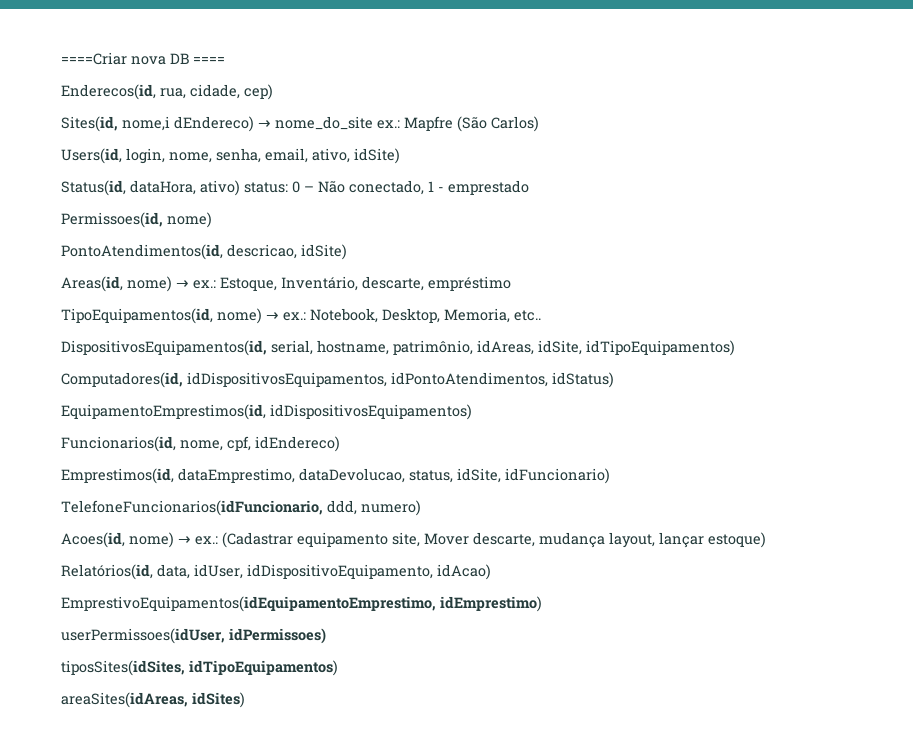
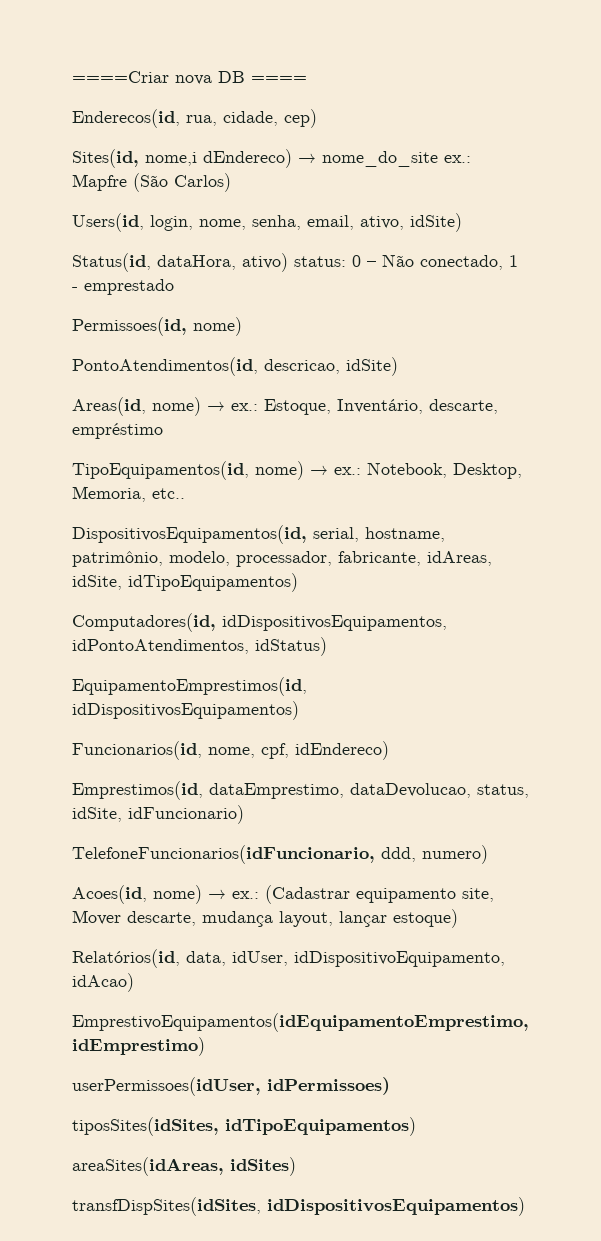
(473, 347) none -> [169,551,421,567] modelo, processador, fabricante,
(245, 700) none -> [72,1197,525,1216] // transfDispSites(idSites, idDispositivosEquipamentos)

